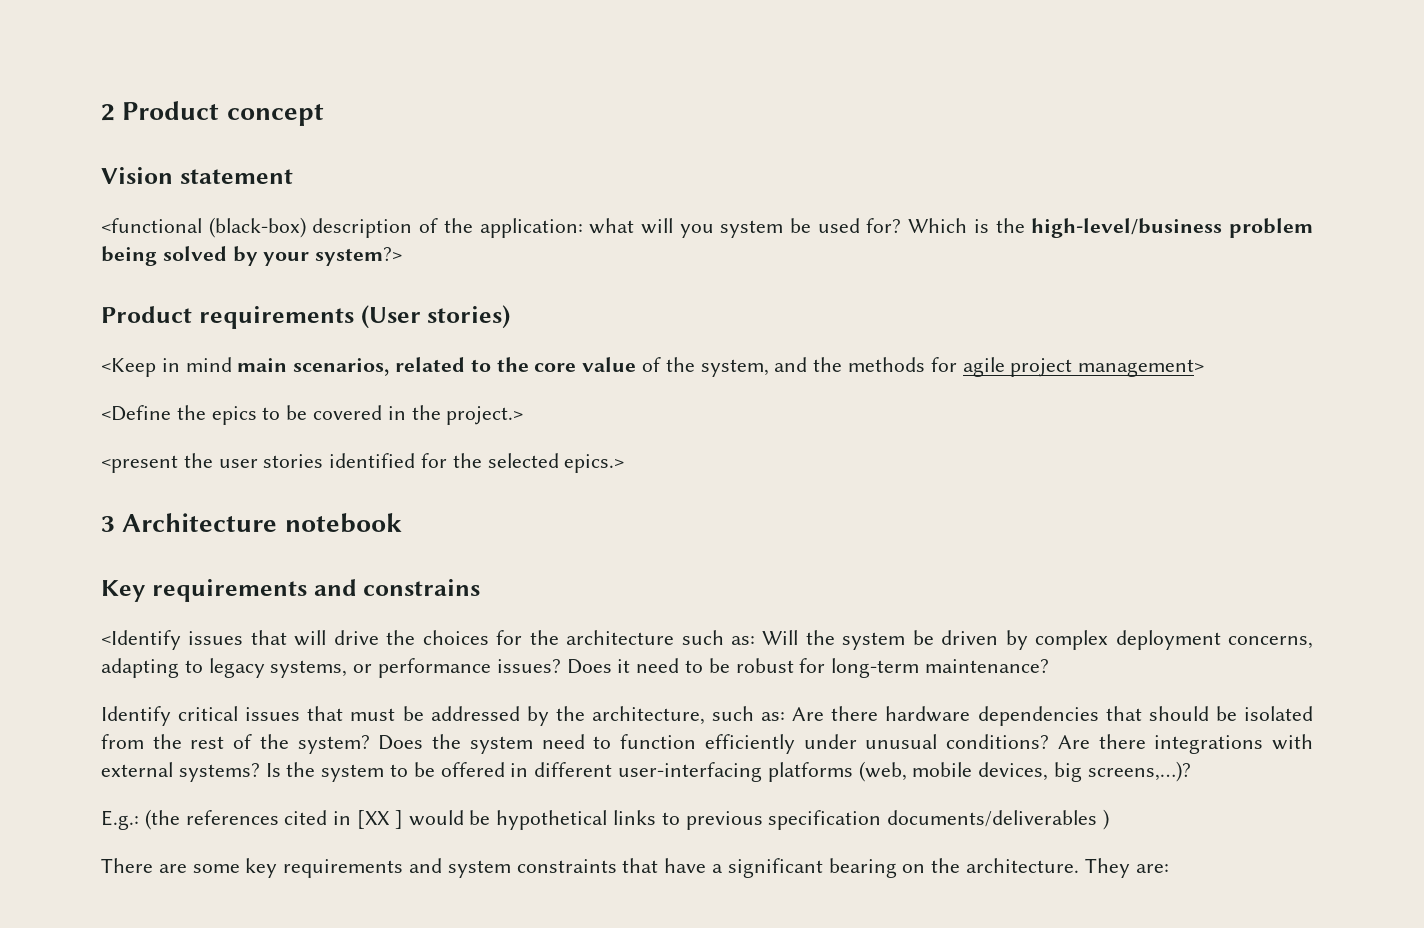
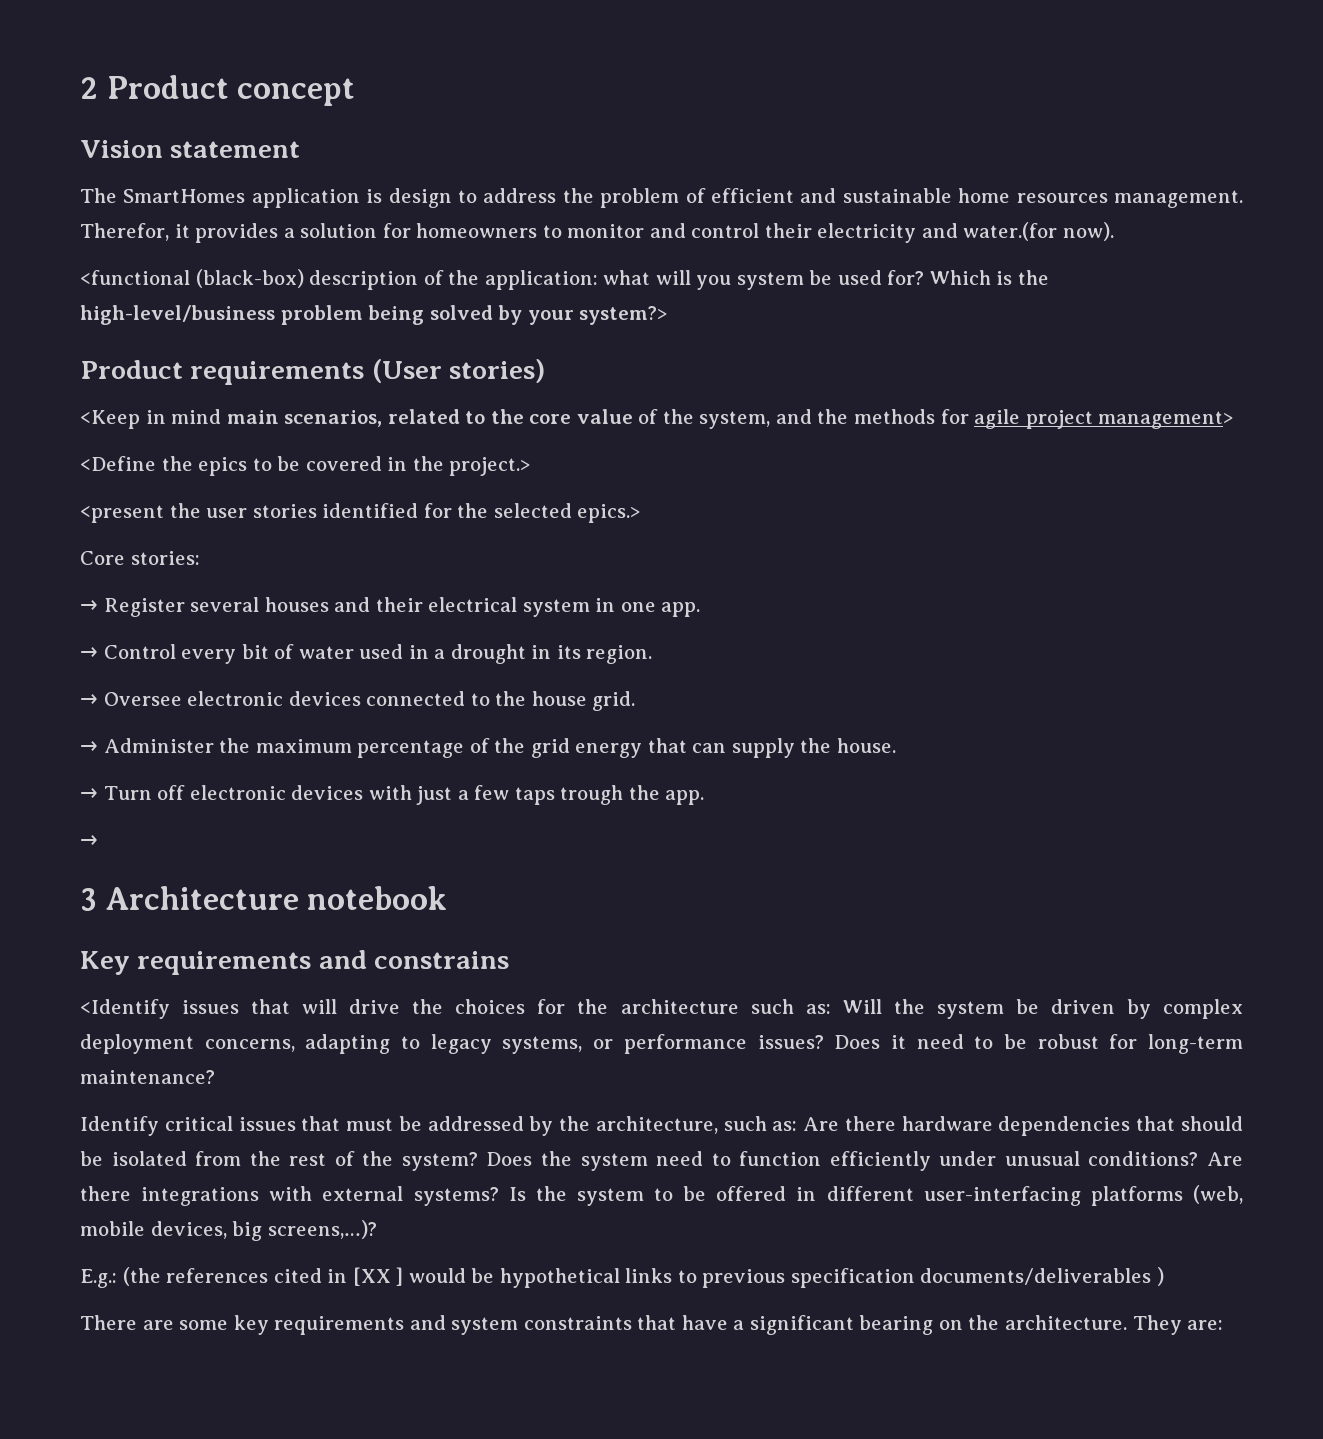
(293, 176) none -> [80,188,1243,208] [80,222,1115,243] // The SmartHomes application is design to address the problem of efficient and sustainable home resources management. Therefor, it provides a solution for homeowners to monitor and control their electricity and water.(for now).
(625, 463) none -> [80,551,200,565] [80,597,701,617] [80,644,653,664] [80,691,636,711] [80,738,896,758] [80,785,705,805] [80,835,98,847] // Core stories: // → Register several houses and their electrical system in one app. // → Control every bit of water used in a drought in its region. // → Oversee electronic devices connected to the house grid. // → Administer the maximum percentage of the grid energy that can supply the house. // → Turn off electronic devices with just a few taps trough the app. // →

